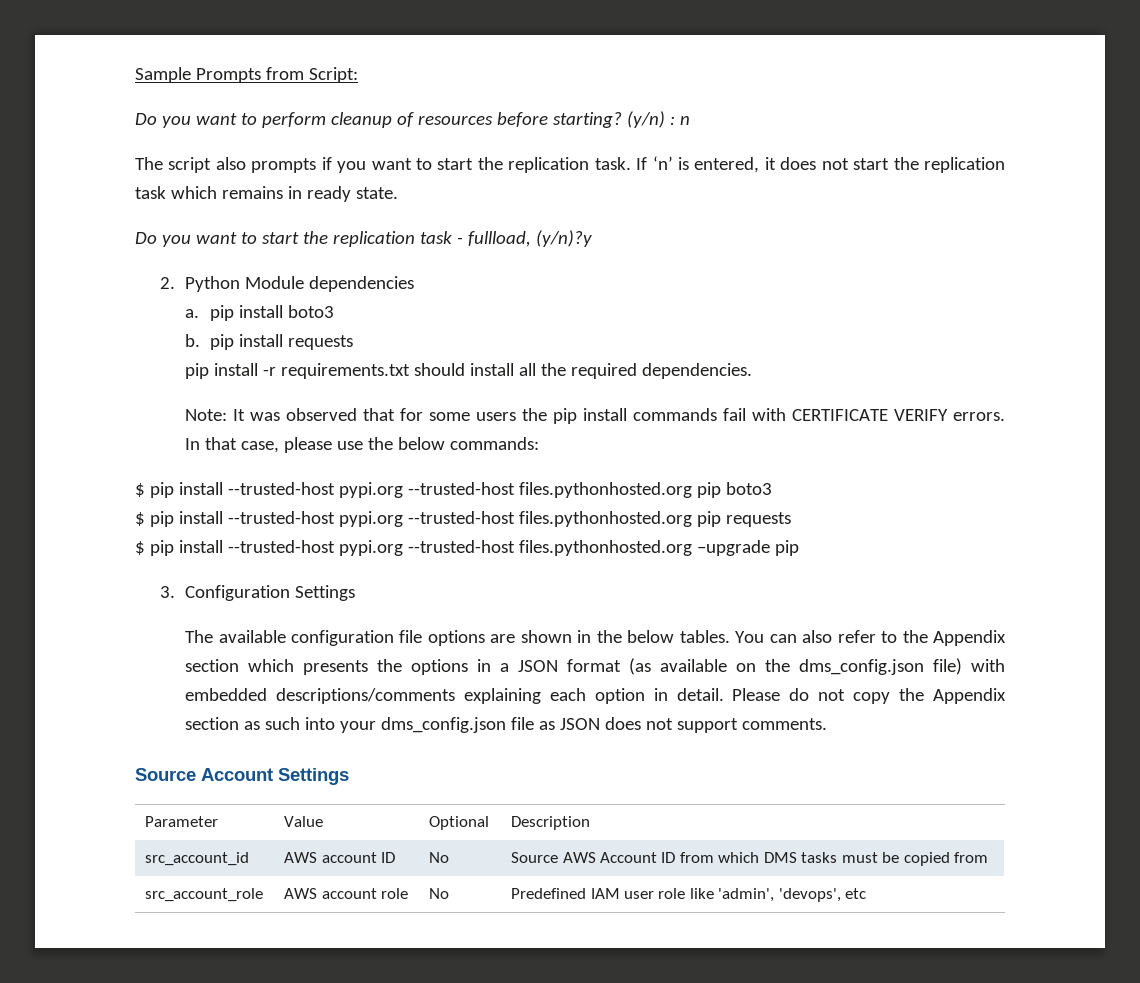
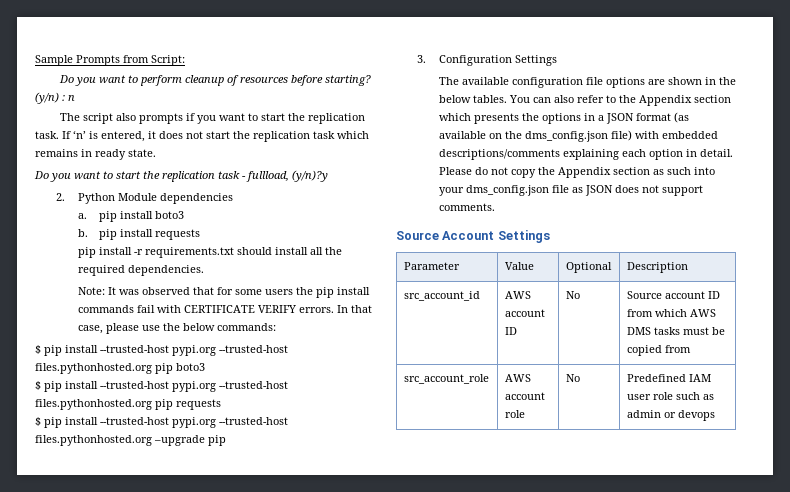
[562,852,657,863] AWS Account -> [664,291,705,299] account
(760, 857) none -> [689,309,716,317] AWS
[689,888,867,902] like 'admin', 'devops', etc -> [675,392,714,400] [626,410,715,421] such as admin or devops

